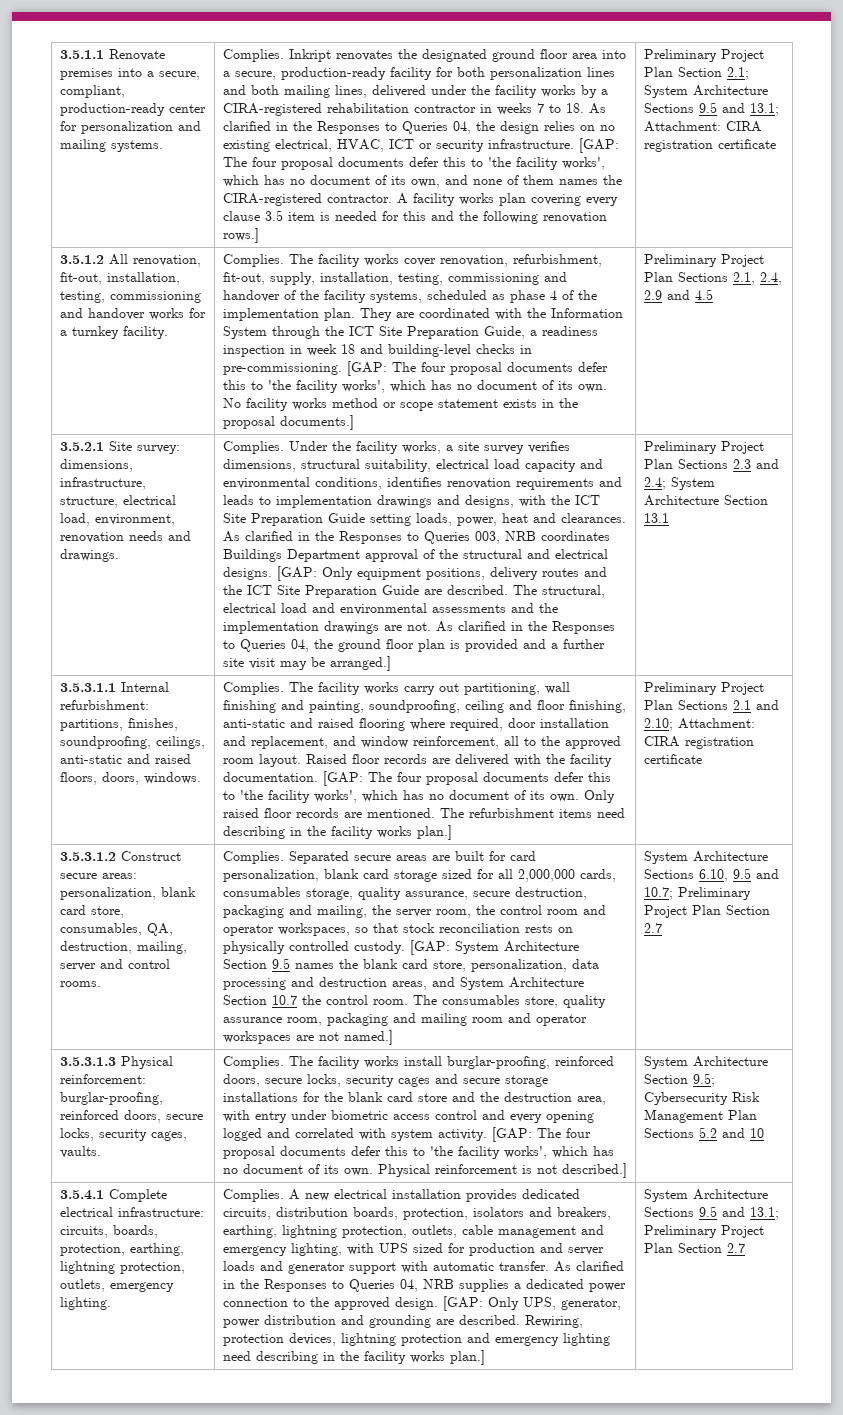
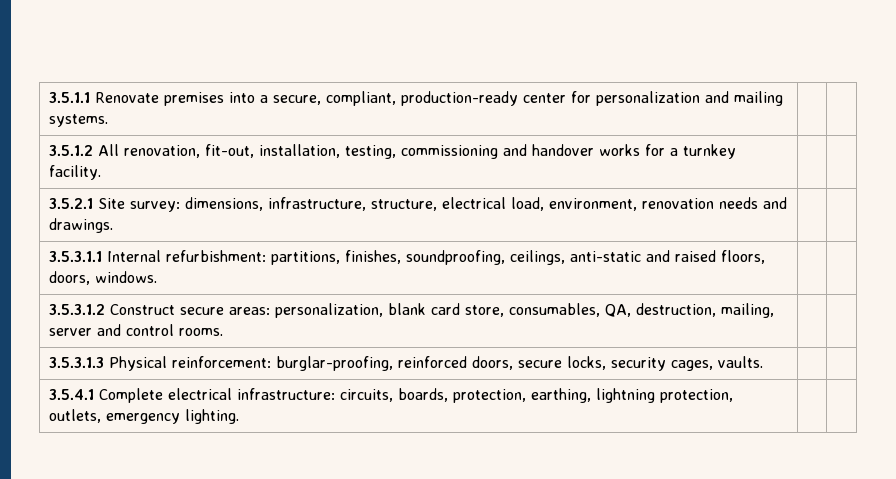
[222,49,626,62] [222,67,615,80] [222,85,608,98] [222,103,606,116] [222,121,615,134] [222,138,619,153] [222,157,605,170] [222,175,622,188] [222,193,618,206] [222,210,607,224] [222,228,259,243] [643,49,764,62] [643,67,749,80] [643,85,768,98] [643,102,779,116] [643,121,762,132] [643,139,776,152] Complies. Inkript renovates the designated ground floor area into a secure, production-ready facility for both personalization lines and both mailing lines, delivered under the facility works by a CIRA-registered rehabilitation contractor in weeks 7 to 18. As clarified in the Responses to Queries 04, the design relies on no existing electrical, HVAC, ICT or security infrastructure. [GAP: The four proposal documents defer this to 'the facility works', which has no document of its own, and none of them names the CIRA-registered contractor. A facility works plan covering every clause 3.5 item is needed for this and the following renovation rows.] | Preliminary Project Plan Section 2.1; System Architecture Sections 9.5 and 13.1; Attachment: CIRA registration certificate -> (109, 120) |
[222,254,602,267] [222,272,567,285] [222,290,597,303] [222,308,623,321] [222,326,598,339] [222,344,532,357] [222,361,608,376] [222,380,607,393] [222,398,578,411] [222,415,354,430] [643,254,764,267] [643,272,782,285] [643,289,713,300] Complies. The facility works cover renovation, refurbishment, fit-out, supply, installation, testing, commissioning and handover of the facility systems, scheduled as phase 4 of the implementation plan. They are coordinated with the Information System through the ICT Site Preparation Guide, a readiness inspection in week 18 and building-level checks in pre-commissioning. [GAP: The four proposal documents defer this to 'the facility works', which has no document of its own. No facility works method or scope statement exists in the proposal documents.] | Preliminary Project Plan Sections 2.1, 2.4, 2.9 and 4.5 -> (102, 172) |
[222,441,570,454] [222,459,603,472] [222,477,622,490] [222,495,600,508] [222,513,626,526] [222,531,610,544] [222,549,608,562] [222,566,607,581] [222,585,605,598] [222,603,558,615] [222,621,615,634] [222,639,605,652] [222,656,391,671] [643,441,764,454] [643,459,779,469] [643,477,715,490] [643,495,768,506] [643,513,669,523] Complies. Under the facility works, a site survey verifies dimensions, structural suitability, electrical load capacity and environmental conditions, identifies renovation requirements and leads to implementation drawings and designs, with the ICT Site Preparation Guide setting loads, power, heat and clearances. As clarified in the Responses to Queries 003, NRB coordinates Buildings Department approval of the structural and electrical designs. [GAP: Only equipment positions, delivery routes and the ICT Site Preparation Guide are described. The structural, electrical load and environmental assessments and the implementation drawings are not. As clarified in the Responses to Queries 04, the ground floor plan is provided and a further site visit may be arranged.] | Preliminary Project Plan Sections 2.3 and 2.4; System Architecture Section 13.1 -> (114, 225) |
[222,682,570,695] [222,700,626,713] [222,718,609,731] [222,736,621,749] [222,754,612,767] [222,771,611,786] [222,790,615,803] [222,808,625,818] [222,825,452,840] [643,682,764,695] [643,700,779,710] [643,718,755,731] [643,736,754,749] [643,754,702,764] Complies. The facility works carry out partitioning, wall finishing and painting, soundproofing, ceiling and floor finishing, anti-static and raised flooring where required, door installation and replacement, and window reinforcement, all to the approved room layout. Raised floor records are delivered with the facility documentation. [GAP: The four proposal documents defer this to 'the facility works', which has no document of its own. Only raised floor records are mentioned. The refurbishment items need describing in the facility works plan.] | Preliminary Project Plan Sections 2.1 and 2.10; Attachment: CIRA registration certificate -> (158, 277) |
[222,851,536,864] [222,869,616,882] [222,887,587,900] [222,905,606,918] [222,923,573,936] [222,940,579,955] [222,958,599,972] [222,977,584,990] [222,995,606,1008] [222,1013,587,1026] [222,1030,393,1045] [643,851,768,864] [643,868,779,882] [643,887,751,900] [643,905,770,918] [643,923,662,933] Complies. Separated secure areas are built for card personalization, blank card storage sized for all 2,000,000 cards, consumables storage, quality assurance, secure destruction, packaging and mailing, the server room, the control room and operator workspaces, so that stock reconciliation rests on physically controlled custody. [GAP: System Architecture Section 9.5 names the blank card store, personalization, data processing and destruction areas, and System Architecture Section 10.7 the control room. The consumables store, quality assurance room, packaging and mailing room and operator workspaces are not named.] | System Architecture Sections 6.10, 9.5 and 10.7; Preliminary Project Plan Section 2.7 -> (224, 332) |
[222,1056,614,1069] [222,1074,548,1087] [222,1092,606,1105] [222,1110,594,1123] [222,1127,591,1142] [222,1146,614,1159] [222,1163,627,1178] [643,1056,768,1069] [643,1073,715,1087] [643,1092,760,1105] [643,1109,757,1123] [643,1127,764,1138] Complies. The facility works install burglar-proofing, reinforced doors, secure locks, security cages and secure storage installations for the blank card store and the destruction area, with entry under biometric access control and every opening logged and correlated with system activity. [GAP: The four proposal documents defer this to 'the facility works', which has no document of its own. Physical reinforcement is not described.] | System Architecture Section 9.5; Cybersecurity Risk Management Plan Sections 5.2 and 10 -> (764, 362) |
[222,1189,580,1202] [222,1207,611,1220] [222,1225,604,1238] [222,1243,604,1256] [222,1261,624,1274] [222,1279,626,1292] [222,1296,621,1311] [222,1315,583,1328] [222,1333,610,1346] [222,1350,485,1365] [643,1189,768,1202] [643,1206,779,1220] [643,1225,764,1238] [643,1243,745,1253] Complies. A new electrical installation provides dedicated circuits, distribution boards, protection, isolators and breakers, earthing, lightning protection, outlets, cable management and emergency lighting, with UPS sized for production and server loads and generator support with automatic transfer. As clarified in the Responses to Queries 04, NRB supplies a dedicated power connection to the approved design. [GAP: Only UPS, generator, power distribution and grounding are described. Rewiring, protection devices, lightning protection and emergency lighting need describing in the facility works plan.] | System Architecture Sections 9.5 and 13.1; Preliminary Project Plan Section 2.7 -> (240, 416) |

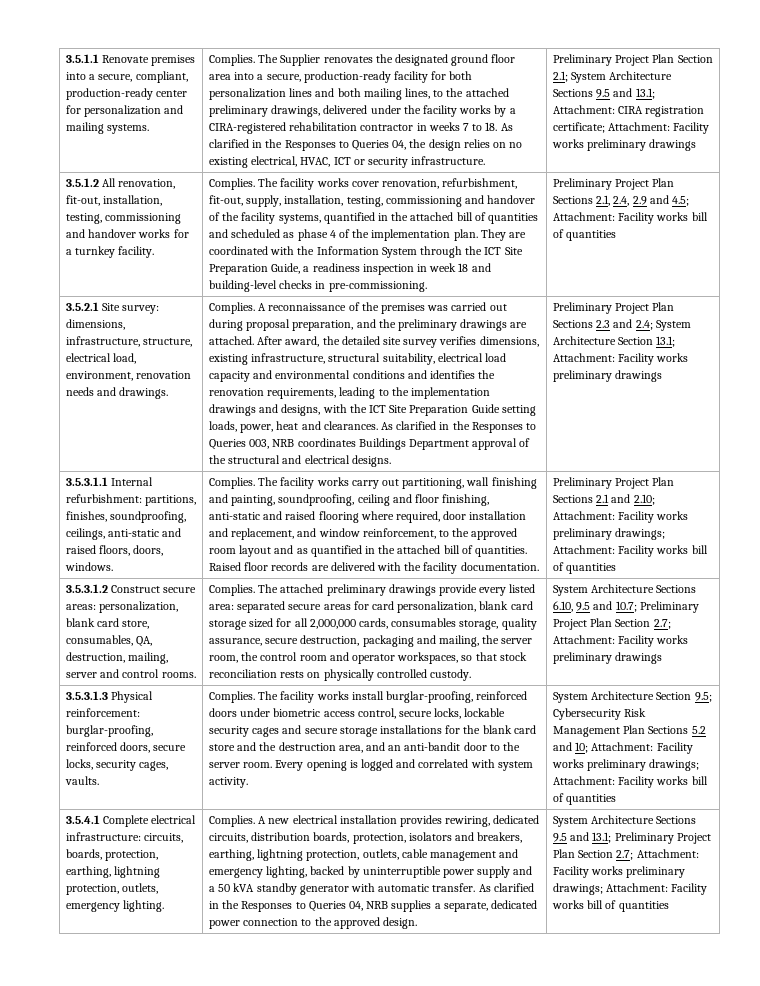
(109, 120) | -> [208,54,516,66] [208,71,473,83] [208,88,509,100] [208,105,516,117] [208,122,513,134] [208,139,523,151] [208,156,486,168] [552,54,713,66] [552,71,673,83] [552,88,655,99] [552,105,705,117] [552,122,710,134] [551,139,697,151] Complies. The Supplier renovates the designated ground floor area into a secure, production-ready facility for both personalization lines and both mailing lines, to the attached preliminary drawings, delivered under the facility works by a CIRA-registered rehabilitation contractor in weeks 7 to 18. As clarified in the Responses to Queries 04, the design relies on no existing electrical, HVAC, ICT or security infrastructure. | Preliminary Project Plan Section 2.1; System Architecture Sections 9.5 and 13.1; Attachment: CIRA registration certificate; Attachment: Facility works preliminary drawings
(102, 172) | -> [208,178,518,190] [208,195,536,207] [208,212,539,224] [208,229,527,241] [208,246,523,258] [208,263,491,275] [208,280,427,292] [552,178,675,190] [552,195,689,206] [552,212,708,224] [552,229,617,241] Complies. The facility works cover renovation, refurbishment, fit-out, supply, installation, testing, commissioning and handover of the facility systems, quantified in the attached bill of quantities and scheduled as phase 4 of the implementation plan. They are coordinated with the Information System through the ICT Site Preparation Guide, a readiness inspection in week 18 and building-level checks in pre-commissioning. | Preliminary Project Plan Sections 2.1, 2.4, 2.9 and 4.5; Attachment: Facility works bill of quantities
(114, 225) | -> [208,302,507,314] [208,319,528,331] [208,336,539,348] [208,353,506,365] [208,370,496,382] [208,387,490,399] [208,404,536,416] [208,421,537,433] [208,438,531,450] [208,455,391,467] [552,302,675,314] [552,319,691,331] [552,336,676,347] [552,353,689,365] [552,370,663,382] Complies. A reconnaissance of the premises was carried out during proposal preparation, and the preliminary drawings are attached. After award, the detailed site survey verifies dimensions, existing infrastructure, structural suitability, electrical load capacity and environmental conditions and identifies the renovation requirements, leading to the implementation drawings and designs, with the ICT Site Preparation Guide setting loads, power, heat and clearances. As clarified in the Responses to Queries 003, NRB coordinates Buildings Department approval of the structural and electrical designs. | Preliminary Project Plan Sections 2.3 and 2.4; System Architecture Section 13.1; Attachment: Facility works preliminary drawings
(158, 277) | -> [208,477,537,489] [208,494,490,506] [208,511,527,523] [208,528,518,540] [208,545,528,557] [208,562,539,574] [552,477,675,489] [552,494,655,505] [552,511,689,523] [552,528,666,540] [552,545,708,557] [552,562,617,574] Complies. The facility works carry out partitioning, wall finishing and painting, soundproofing, ceiling and floor finishing, anti-static and raised flooring where required, door installation and replacement, and window reinforcement, to the approved room layout and as quantified in the attached bill of quantities. Raised floor records are delivered with the facility documentation. | Preliminary Project Plan Sections 2.1 and 2.10; Attachment: Facility works preliminary drawings; Attachment: Facility works bill of quantities
(224, 332) | -> [208,584,536,596] [208,601,533,613] [208,618,537,630] [208,635,533,647] [208,652,527,664] [208,669,471,681] [552,584,697,596] [552,601,699,613] [552,618,671,630] [552,635,689,647] [552,652,663,664] Complies. The attached preliminary drawings provide every listed area: separated secure areas for card personalization, blank card storage sized for all 2,000,000 cards, consumables storage, quality assurance, secure destruction, packaging and mailing, the server room, the control room and operator workspaces, so that stock reconciliation rests on physically controlled custody. | System Architecture Sections 6.10, 9.5 and 10.7; Preliminary Project Plan Section 2.7; Attachment: Facility works preliminary drawings
(764, 362) | -> [208,691,528,703] [208,708,506,719] [208,725,536,737] [208,742,521,753] [208,759,533,771] [208,777,248,788] [552,691,712,703] [552,708,647,720] [552,725,706,737] [552,742,693,754] [551,759,700,771] [552,776,708,788] [552,793,617,805] Complies. The facility works install burglar-proofing, reinforced doors under biometric access control, secure locks, lockable security cages and secure storage installations for the blank card store and the destruction area, and an anti-bandit door to the server room. Every opening is logged and correlated with system activity. | System Architecture Section 9.5; Cybersecurity Risk Management Plan Sections 5.2 and 10; Attachment: Facility works preliminary drawings; Attachment: Facility works bill of quantities
(240, 416) | -> [208,815,540,827] [208,832,523,844] [208,849,519,861] [208,866,533,878] [208,883,534,895] [208,900,538,912] [208,917,417,929] [552,815,697,827] [552,832,711,844] [552,849,699,860] [552,866,686,878] [552,883,708,895] [551,900,669,912] Complies. A new electrical installation provides rewiring, dedicated circuits, distribution boards, protection, isolators and breakers, earthing, lightning protection, outlets, cable management and emergency lighting, backed by uninterruptible power supply and a 50 kVA standby generator with automatic transfer. As clarified in the Responses to Queries 04, NRB supplies a separate, dedicated power connection to the approved design. | System Architecture Sections 9.5 and 13.1; Preliminary Project Plan Section 2.7; Attachment: Facility works preliminary drawings; Attachment: Facility works bill of quantities

